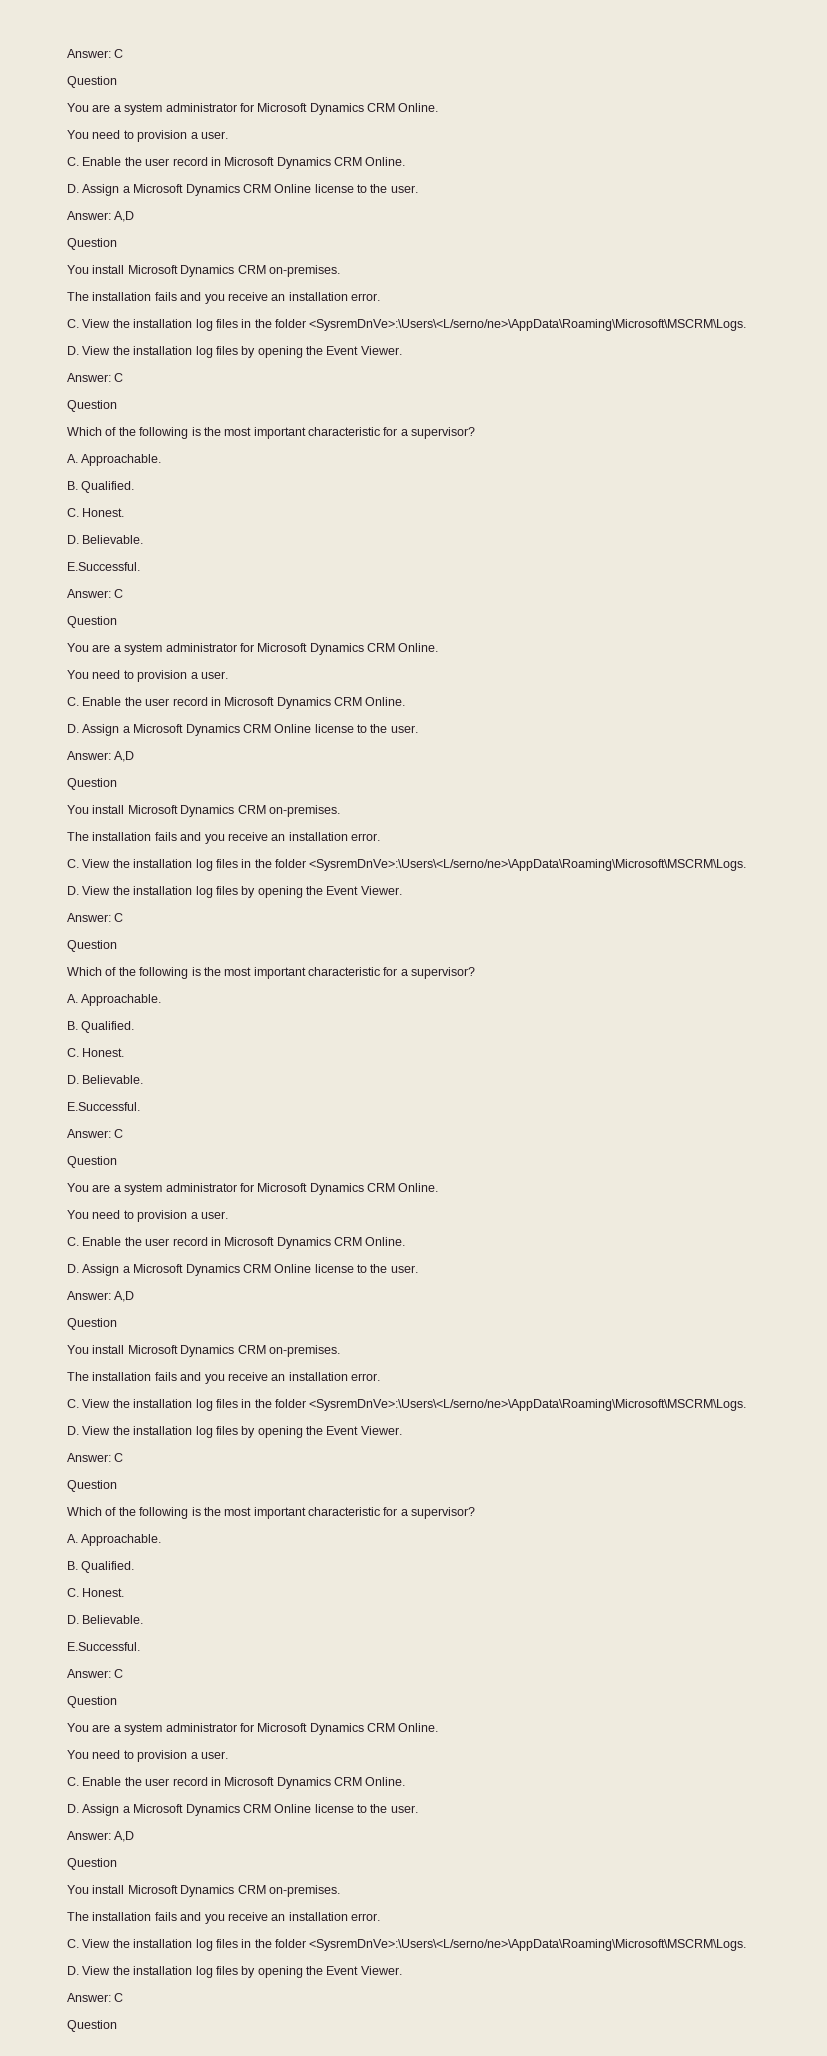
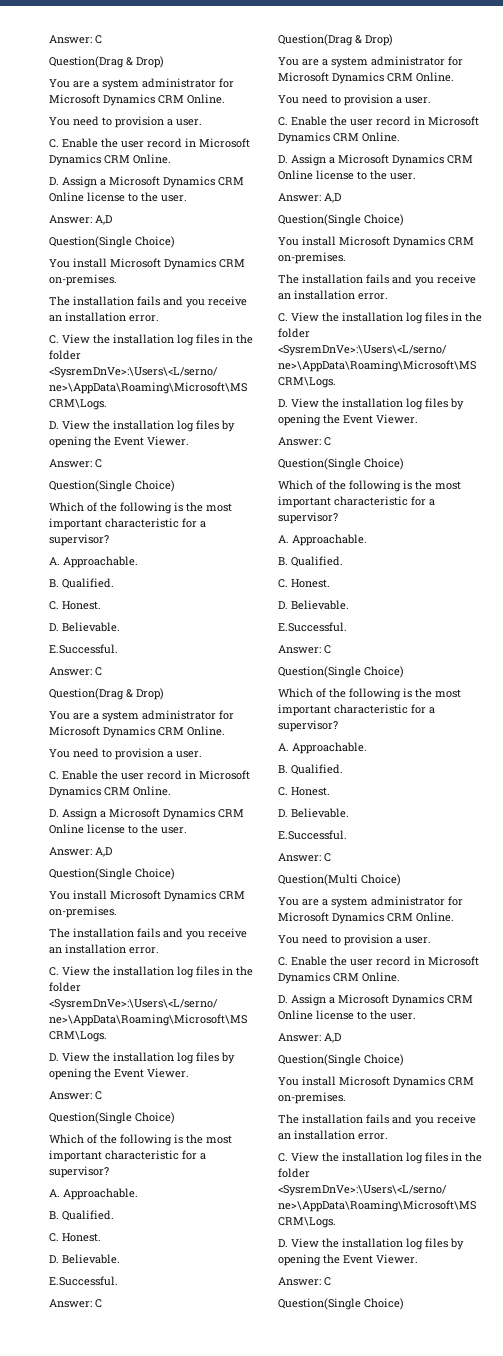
[67,49,124,58] [67,76,117,88] Answer: C // Question -> [49,35,102,44] [49,56,164,68] Answer: C // Question(Drag & Drop)
[67,238,117,250] Question -> [49,236,175,248] Question(Single Choice)
[67,400,117,412] Question -> [49,480,175,492] Question(Single Choice)
[67,616,117,628] Question -> [49,688,164,700] Question(Drag & Drop)
[67,778,117,790] Question -> [49,868,175,880] Question(Single Choice)
[67,940,117,952] Question -> [49,1112,175,1124] Question(Single Choice)
[67,1156,117,1168] Question -> [278,34,393,46] Question(Drag & Drop)
[67,1318,117,1330] Question -> [278,214,404,226] Question(Single Choice)
[67,1480,117,1492] Question -> [278,458,404,470] Question(Single Choice)
[67,1696,117,1708] Question -> [278,666,404,678] [278,688,461,700] [278,704,435,716] [278,720,338,732] [278,742,367,754] [278,764,343,775] [278,787,330,796] [278,808,349,818] [278,830,347,840] [278,853,331,862] [278,874,401,886] Question(Single Choice) // Which of the following is the most important characteristic for a supervisor? // A. Approachable. // B. Qualified. // C. Honest. // D. Believable. // E.Successful. // Answer: C // Question(Multi Choice)
[67,1858,117,1870] Question -> [278,1054,404,1066] Question(Single Choice)
[67,2020,117,2032] Question -> [278,1298,404,1310] Question(Single Choice)

